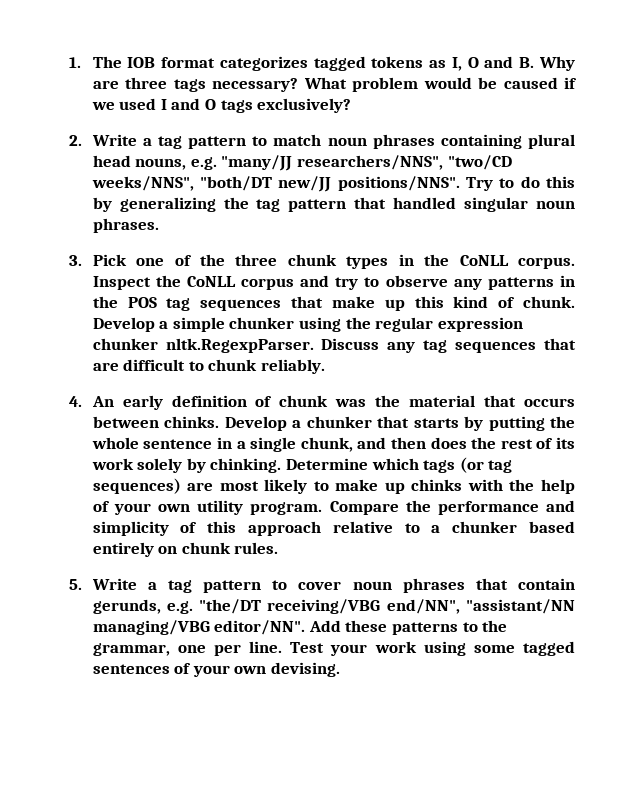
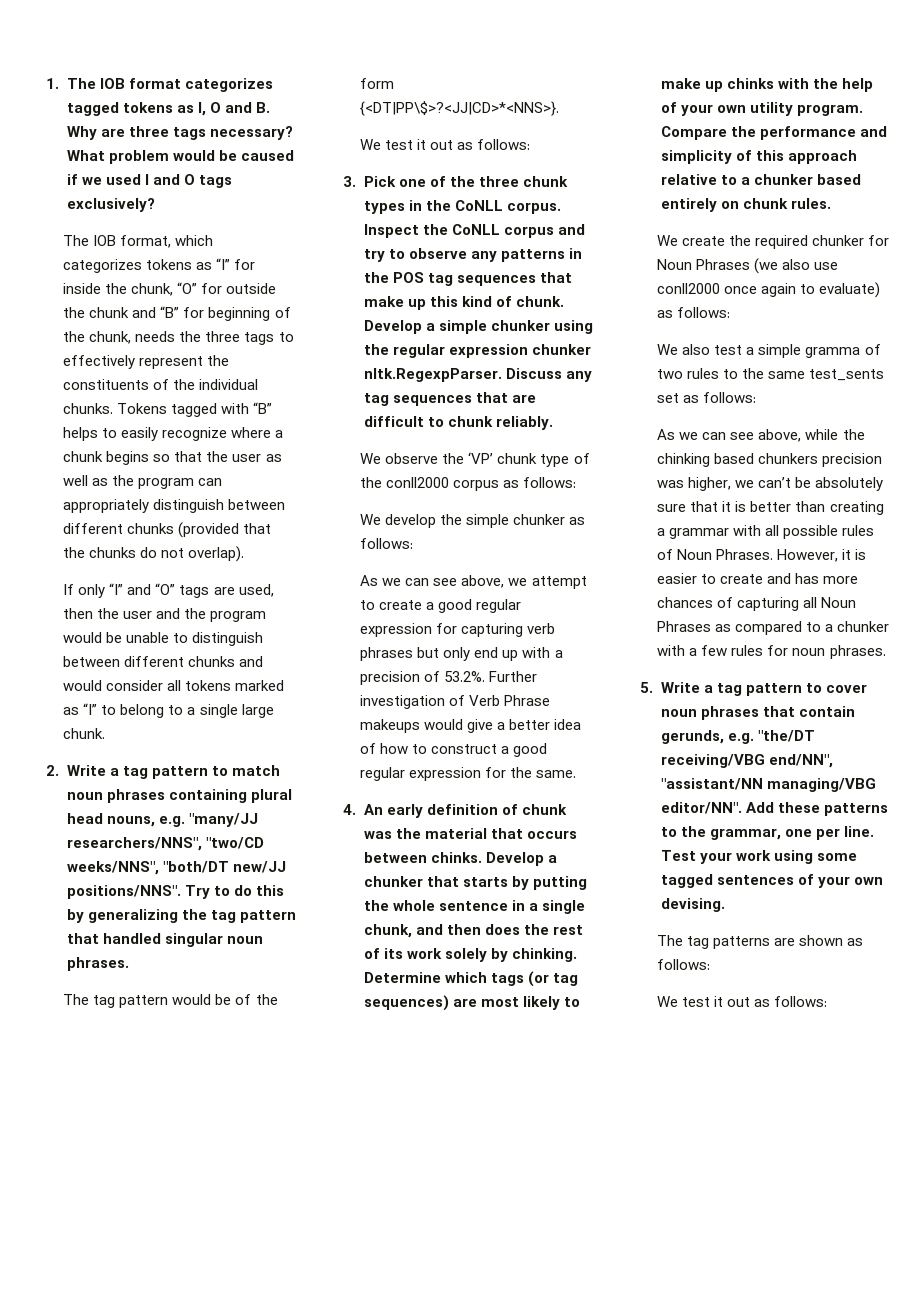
(352, 105) none -> [63,235,214,248] [63,258,256,273] [63,282,277,296] [63,306,291,321] [63,331,294,345] [63,355,230,369] [63,379,259,390] [63,402,273,417] [63,427,284,441] [63,451,282,465] [63,475,223,489] [63,499,286,513] [63,522,272,538] [63,546,245,562] [63,583,274,598] [63,608,267,622] [63,632,264,646] [63,656,264,667] [63,680,285,691] [63,703,274,718] [63,728,106,739] // The IOB format, which categorizes tokens as “I” for inside the chunk, “O” for outside the chunk and “B” for beginning of the chunk, needs the three tags to effectively represent the constituents of the individual chunks. Tokens tagged with “B” helps to easily recognize where a chunk begins so that the user as well as the program can appropriately distinguish between different chunks (provided that the chunks do not overlap). // If only “I” and “O” tags are used, then the user and the program would be unable to distinguish between different chunks and would consider all tokens marked as “I” to belong to a single large chunk.
(159, 225) none -> [63,994,278,1008] [360,78,395,89] [360,101,560,116] [360,139,531,150] // The tag pattern would be of the form {<DT|PP\$>?<JJ|CD>*<NNS>}. // We test it out as follows:
(326, 366) none -> [360,452,590,467] [360,477,577,491] [360,514,586,528] [360,538,414,549] [360,575,587,589] [360,599,522,613] [360,623,556,637] [360,647,563,661] [360,671,538,685] [360,695,551,709] [360,719,582,733] [360,743,548,757] [360,767,577,781] // We observe the ‘VP’ chunk type of the conll2000 corpus as follows: // We develop the simple chunker as follows: // As we can see above, we attempt to create a good regular expression for capturing verb phrases but only end up with a precision of 53.2%. Further investigation of Verb Phrase makeups would give a better idea of how to construct a good regular expression for the same.
(279, 548) none -> [657,235,890,249] [657,258,839,274] [657,282,881,298] [657,307,731,318] [657,344,881,358] [657,368,885,381] [657,392,757,403] [657,429,865,442] [657,453,883,467] [657,477,884,491] [657,501,884,515] [657,525,875,539] [657,549,867,562] [657,573,859,584] [657,597,857,611] [657,621,890,635] [657,645,886,659] // We create the required chunker for Noun Phrases (we also use conll2000 once again to evaluate) as follows: // We also test a simple gramma of two rules to the same test_sents set as follows: // As we can see above, while the chinking based chunkers precision was higher, we can’t be absolutely sure that it is better than creating a grammar with all possible rules of Noun Phrases. However, it is easier to create and has more chances of capturing all Noun Phrases as compared to a chunker with a few rules for noun phrases.
(341, 669) none -> [657,935,864,949] [657,959,711,970] [657,996,828,1007] // The tag patterns are shown as follows: // We test it out as follows:

